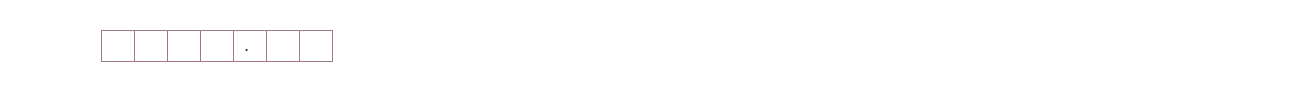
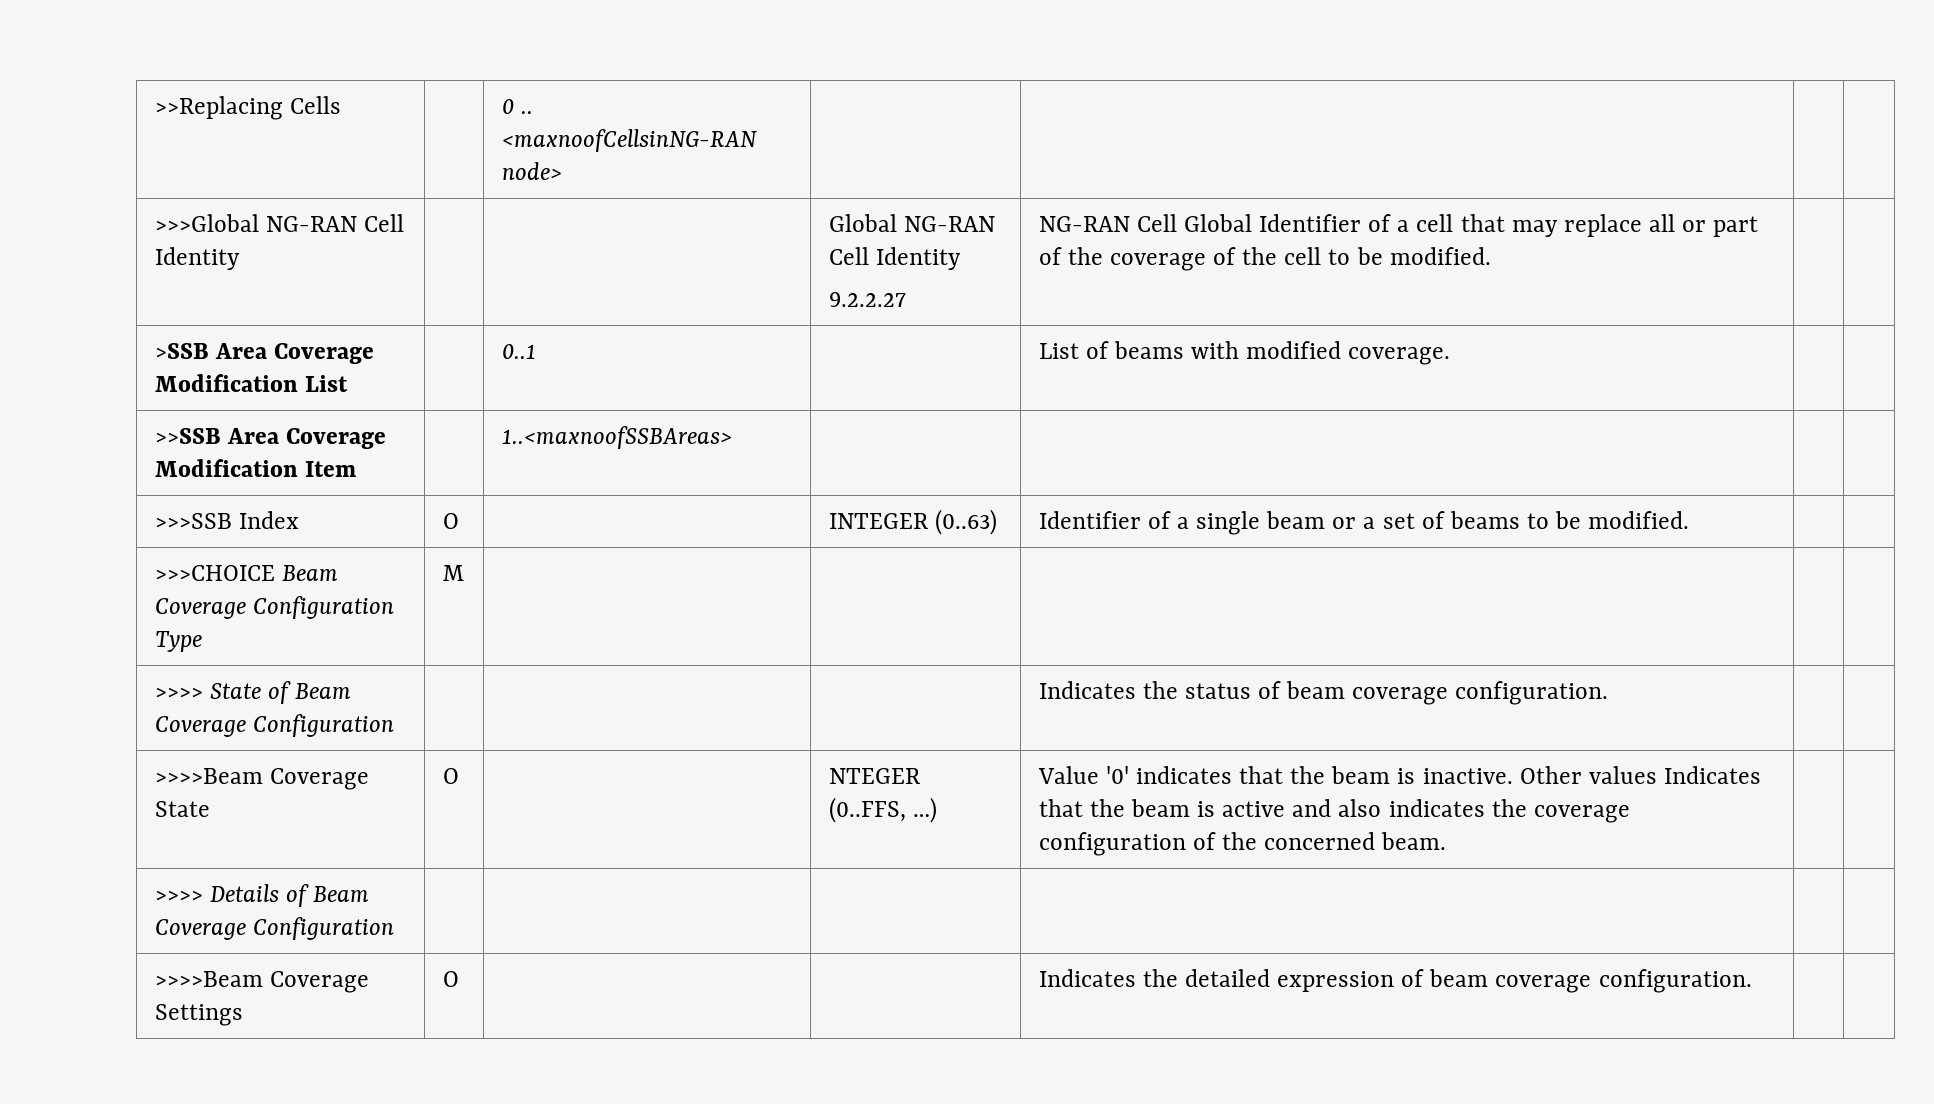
[244,49,250,51] | | | | . -> [154,96,341,120] [501,99,533,114] [501,129,757,152] [501,162,562,180] [154,214,404,232] [154,247,240,270] [828,214,995,232] [828,247,961,270] [828,292,906,307] [1038,214,1759,237] [1038,247,1491,271] [154,343,374,364] [154,374,348,392] [501,344,536,359] [1038,341,1451,365] [154,428,386,449] [154,459,356,477] [501,426,732,449] [154,511,299,529] [442,513,459,529] [828,509,997,535] [1038,511,1690,535] [154,565,338,581] [154,596,394,619] [154,631,202,652] [442,565,464,581] [154,681,352,704] [154,714,394,737] [1038,681,1609,705] [154,768,369,790] [154,801,210,817] [442,768,459,784] [828,768,920,784] [828,797,937,823] [1037,766,1762,784] [1038,799,1630,823] [1038,832,1447,856] [154,884,370,907] [154,917,394,940] [154,971,369,993] [154,1004,243,1026] [442,971,459,987] [1038,969,1752,993] >>Replacing Cells | | 0 .. <maxnoofCellsinNG-RAN node> | | | | // >>>Global NG-RAN Cell Identity | | | Global NG-RAN Cell Identity // 9.2.2.27 | NG-RAN Cell Global Identifier of a cell that may replace all or part of the coverage of the cell to be modified. | | // >SSB Area Coverage Modification List | | 0..1 | | List of beams with modified coverage. | | // >>SSB Area Coverage Modification Item | | 1..<maxnoofSSBAreas> | | | | // >>>SSB Index | O | | INTEGER (0..63) | Identifier of a single beam or a set of beams to be modified. | | // >>>CHOICE Beam Coverage Configuration Type | M | | | | | // >>>> State of Beam Coverage Configuration | | | | Indicates the status of beam coverage configuration. | | // >>>>Beam Coverage State | O | | NTEGER (0..FFS, …) | Value '0' indicates that the beam is inactive. Other values Indicates that the beam is active and also indicates the coverage configuration of the concerned beam. | | // >>>> Details of Beam Coverage Configuration | | | | | | // >>>>Beam Coverage Settings | O | | | Indicates the detailed expression of beam coverage configuration.

